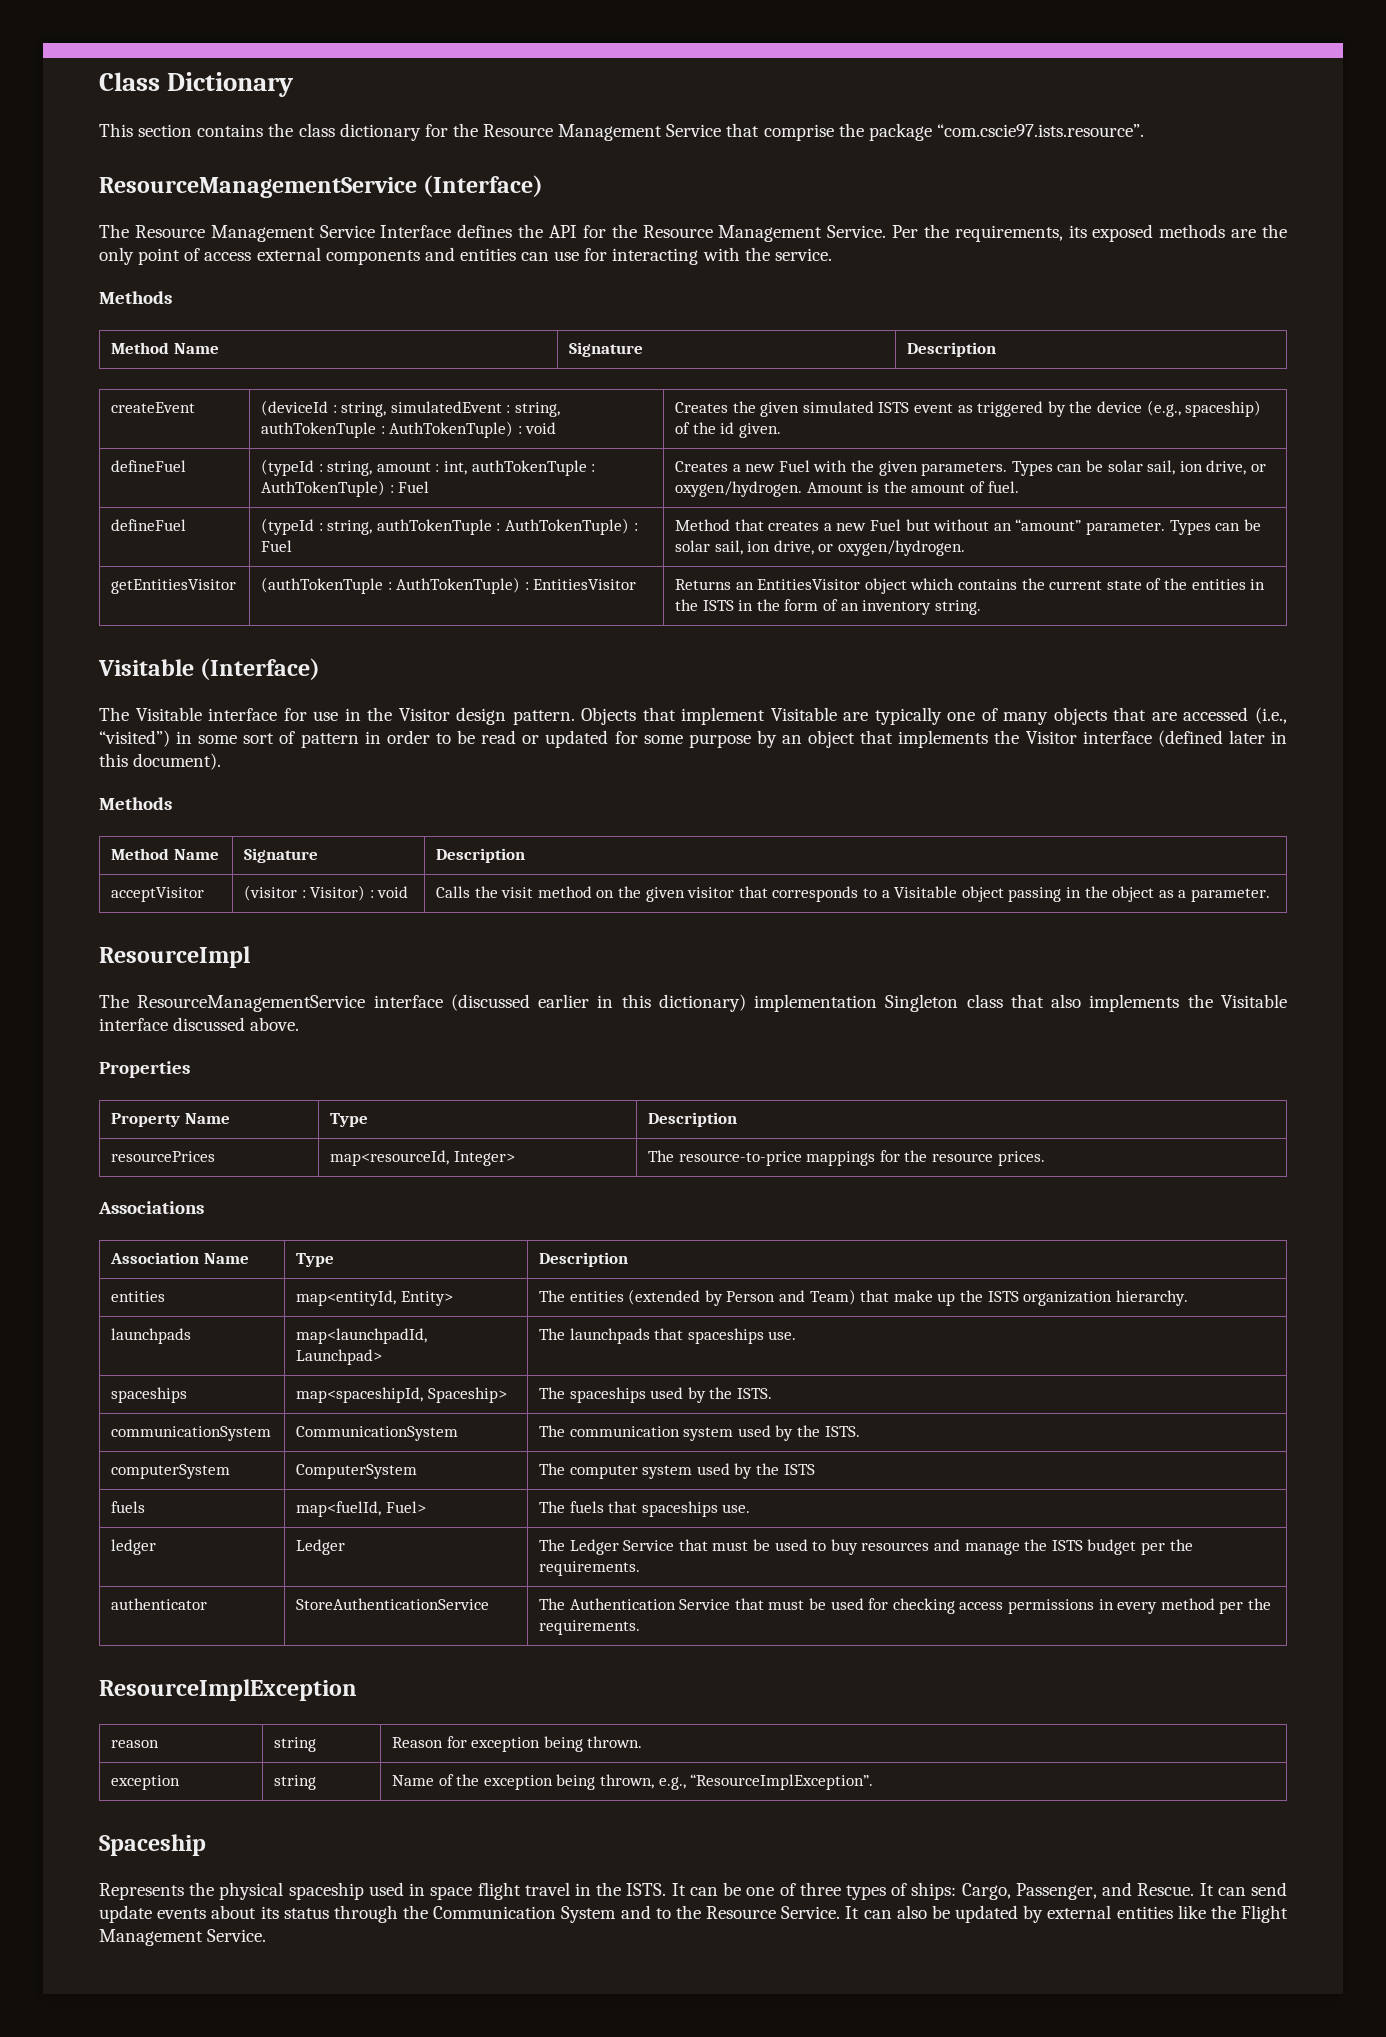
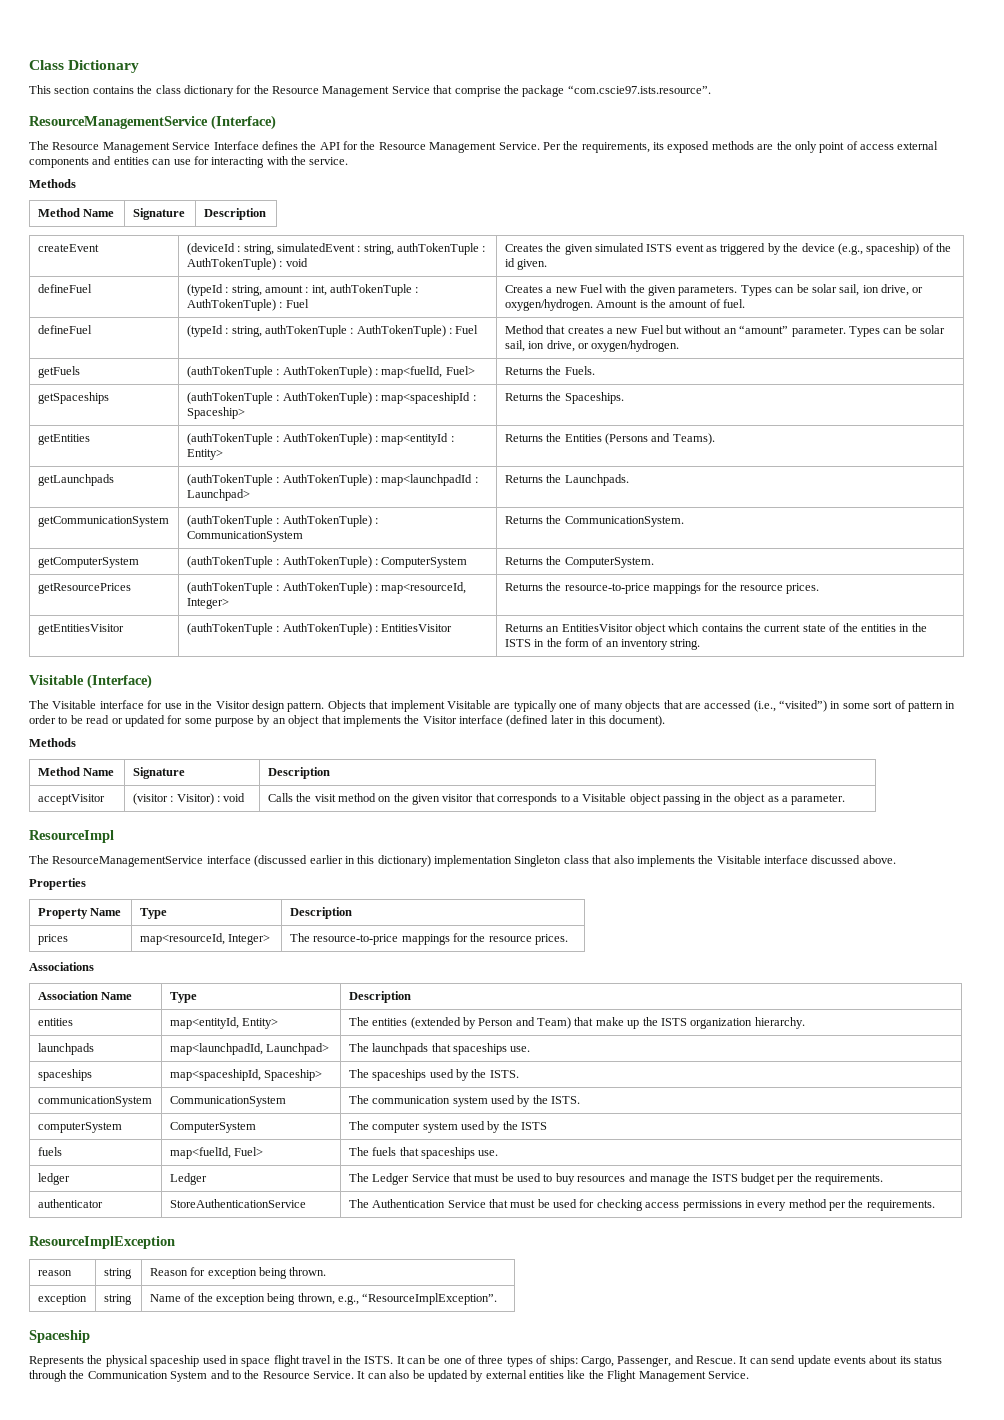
(966, 548) none -> [37,366,80,378] [186,366,475,378] [504,366,595,375] [37,392,109,404] [186,392,476,404] [186,407,245,419] [504,392,624,404] [37,434,90,445] [186,433,454,445] [186,449,223,460] [504,433,715,445] [37,474,114,486] [186,474,478,486] [186,489,250,501] [504,474,629,486] [37,516,169,527] [186,515,378,527] [186,531,303,542] [504,515,684,527] [37,557,139,568] [186,556,468,568] [504,556,654,568] [37,583,131,594] [186,582,467,594] [186,598,229,609] [504,582,820,594] // getFuels | (authTokenTuple : AuthTokenTuple) : map<fuelId, Fuel> | Returns the Fuels. // getSpaceships | (authTokenTuple : AuthTokenTuple) : map<spaceshipId : Spaceship> | Returns the Spaceships. // getEntities | (authTokenTuple : AuthTokenTuple) : map<entityId : Entity> | Returns the Entities (Persons and Teams). // getLaunchpads | (authTokenTuple : AuthTokenTuple) : map<launchpadId : Launchpad> | Returns the Launchpads. // getCommunicationSystem | (authTokenTuple : AuthTokenTuple) : CommunicationSystem | Returns the CommunicationSystem. // getComputerSystem | (authTokenTuple : AuthTokenTuple) : ComputerSystem | Returns the ComputerSystem. // getResourcePrices | (authTokenTuple : AuthTokenTuple) : map<resourceId, Integer> | Returns the resource-to-price mappings for the resource prices.
[111,1151,216,1162] resourcePrices -> [37,934,68,945] prices

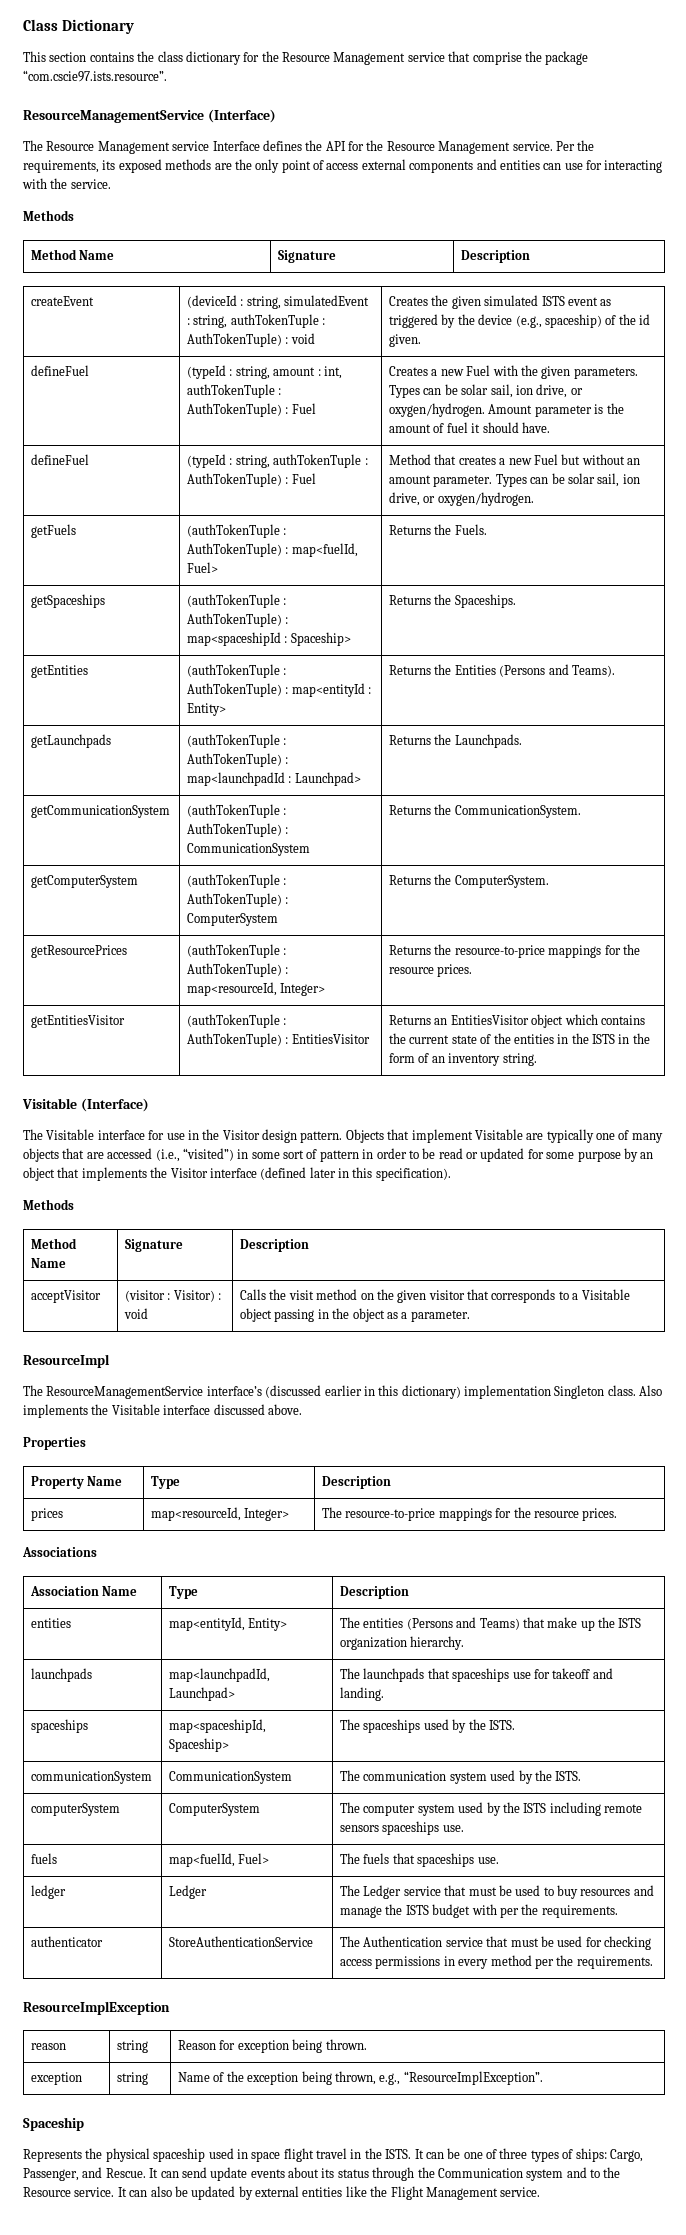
[391,86,430,94] Service -> [407,52,445,62] service
[172,142,211,150] Service -> [172,141,210,151] service
[498,142,540,150] Service. -> [512,141,553,151] service.
(638, 304) none -> [534,405,592,417] parameter
[723,299,746,308] fuel. -> [446,422,550,433] fuel it should have.
[739,325,789,334] “amount” -> [389,475,432,484] amount
[608,715,665,727] document). -> [375,1168,451,1181] specification).
[206,855,251,864] interface -> [206,1386,262,1396] interface’s
[563,855,634,864] class that also -> [607,1385,663,1396] class. Also
[410,1017,572,1029] (extended by Person and Team) -> [406,1617,520,1630] (Persons and Teams)
[510,1046,531,1052] use. -> [512,1668,613,1679] [340,1687,385,1701] use for takeoff and landing.
(548, 1126) none -> [549,1802,643,1816] [340,1821,464,1835] including remote sensors spaceships use.
[411,1174,450,1182] Service -> [403,1886,441,1896] service
(776, 1179) none -> [471,1904,497,1915] with
[447,1200,486,1208] Service -> [445,1937,483,1947] service
[170,1371,208,1382] System -> [526,2169,564,2181] system
[313,1371,354,1379] Service. -> [74,2187,115,2197] service.
[707,1371,749,1379] Service. -> [500,2187,541,2197] service.

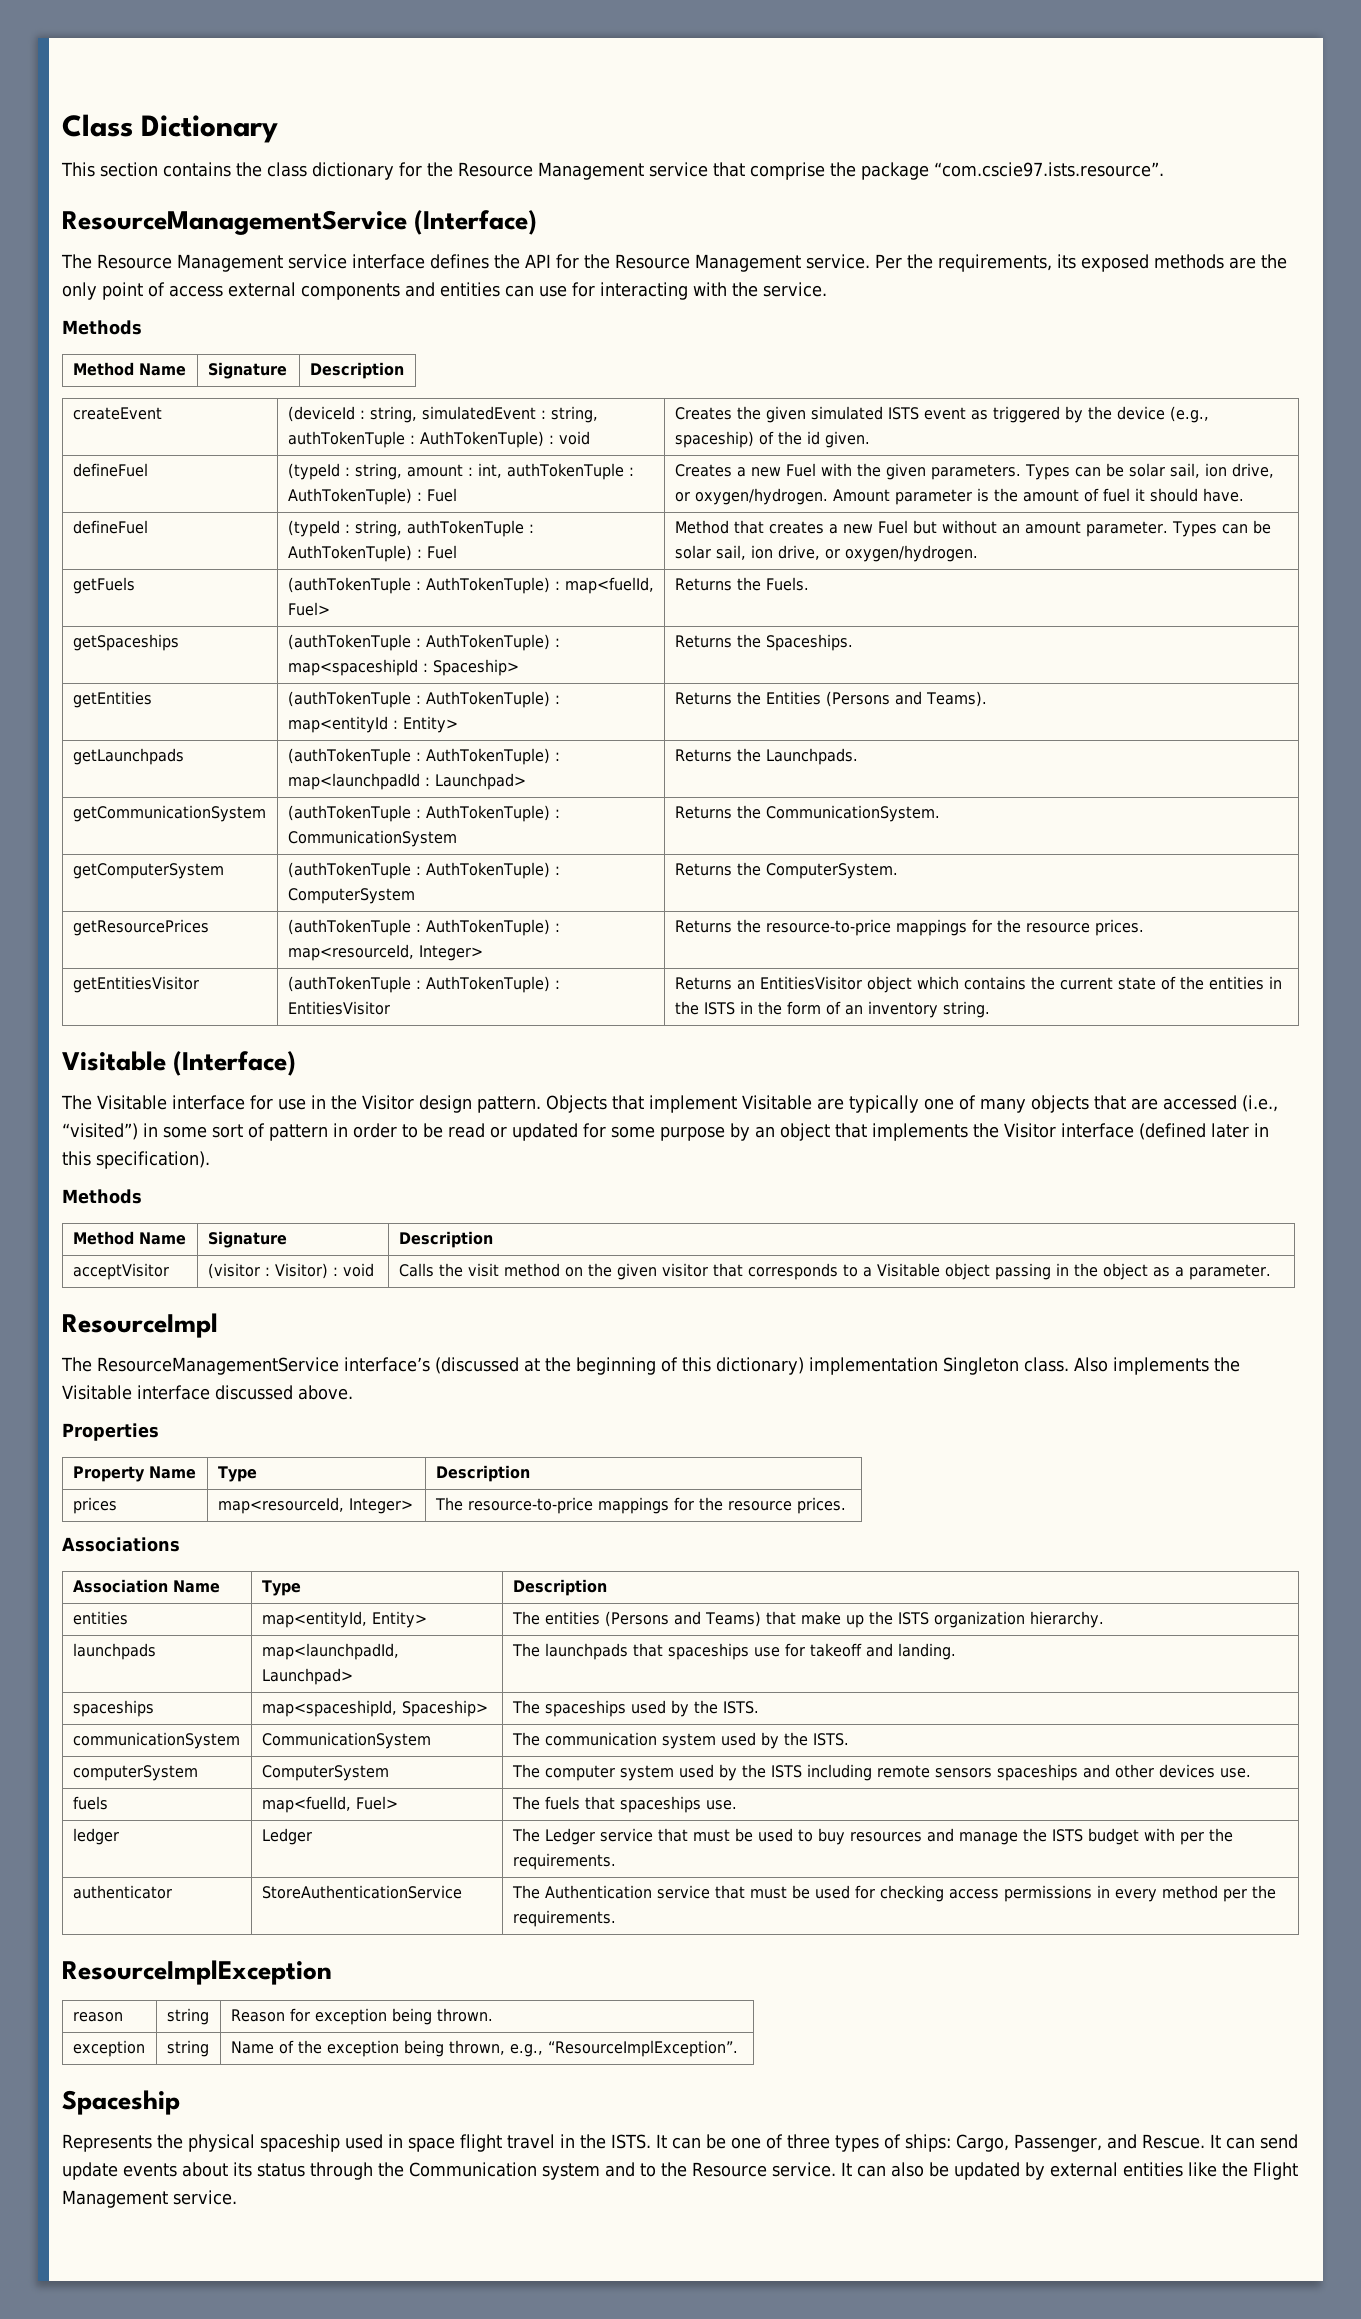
[212,141,260,151] Interface -> [351,254,425,269] interface
[324,1385,375,1396] earlier in -> [523,1357,678,1375] at the beginning of
(440, 1828) none -> [1082,1764,1215,1778] and other devices

